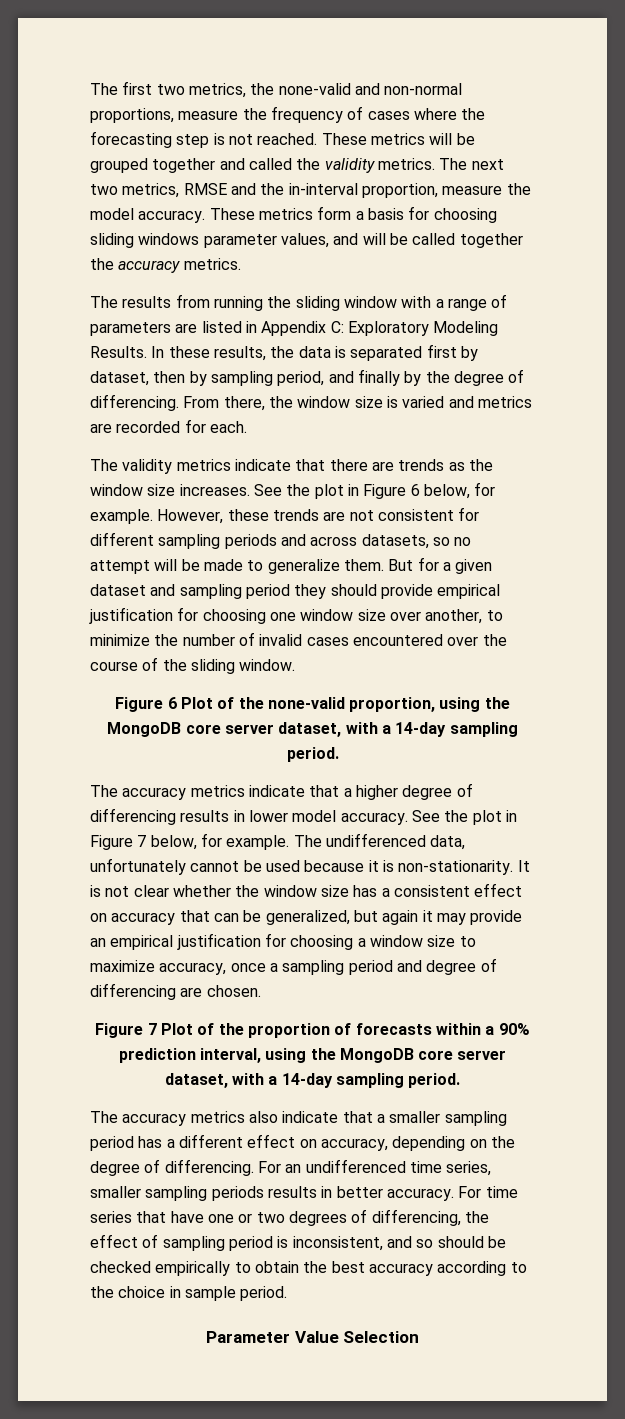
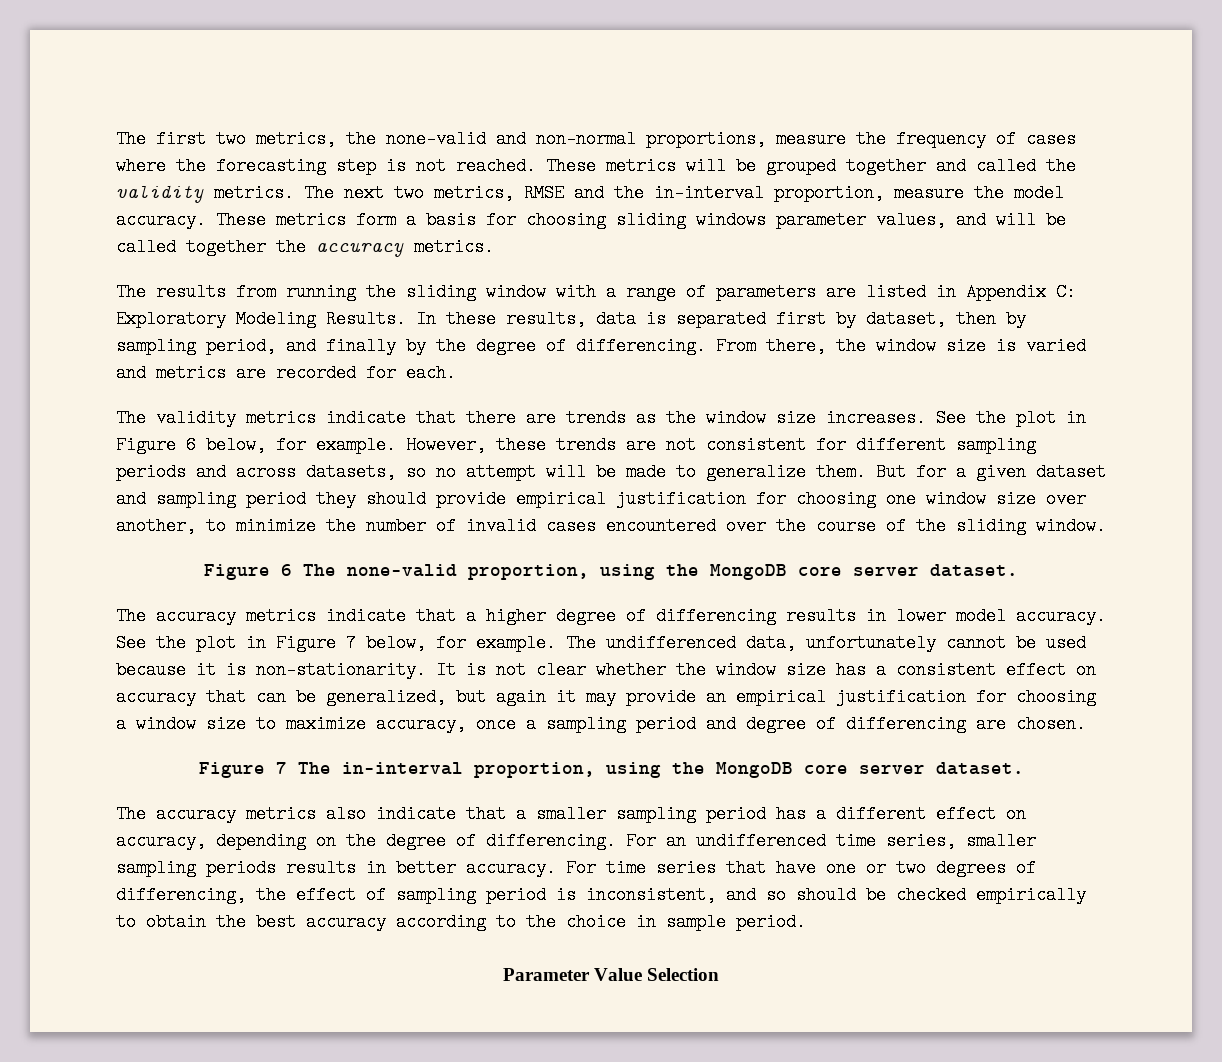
[270,346,295,358] the -> (586, 319) none
[180,697,264,709] Plot of the -> [303,564,336,576] The
[278,722,518,737] [286,747,339,762] dataset, with a 14-day sampling period. -> [930,564,1018,577] dataset.
[161,1023,530,1038] [118,1048,507,1063] [164,1073,461,1088] Plot of the proportion of forecasts within a 90% prediction interval, using the MongoDB core server dataset, with a 14-day sampling period. -> [297,762,1024,778] The in-interval proportion, using the MongoDB core server dataset.

